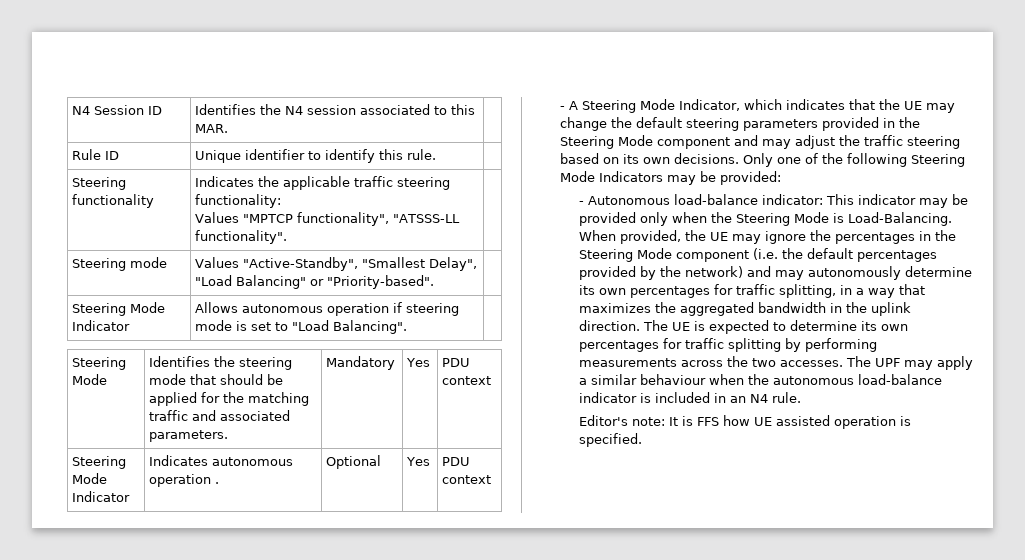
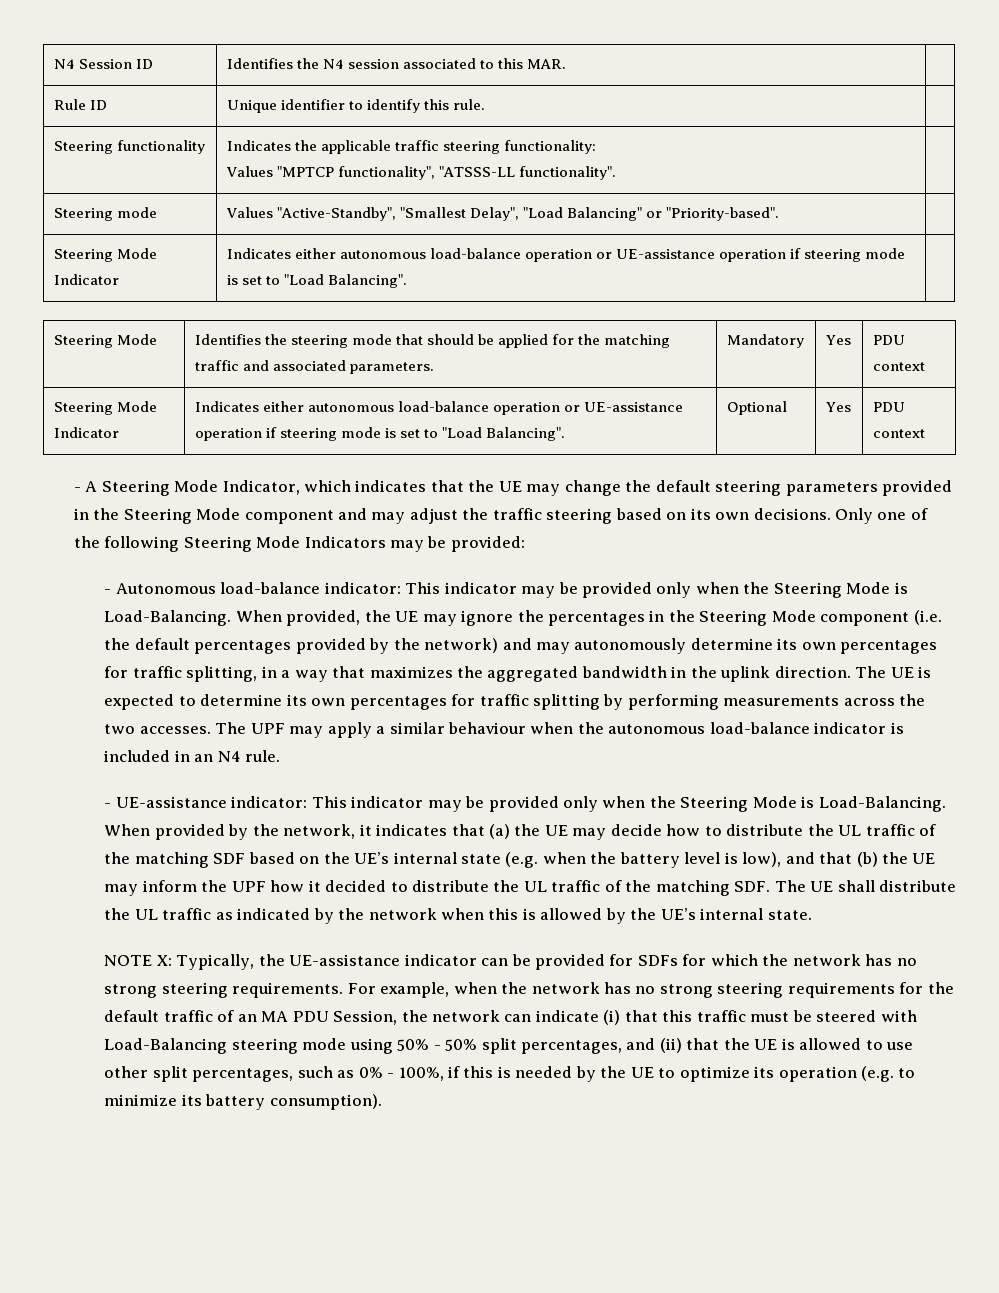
[195,302,324,313] Allows autonomous -> [226,248,715,262] Indicates either autonomous load-balance operation or UE-assistance
[212,457,294,466] [149,474,220,487] autonomous operation . -> [262,401,683,415] [194,427,565,441] either autonomous load-balance operation or UE-assistance operation if steering mode is set to "Load Balancing".
[579,415,912,429] [579,433,643,447] Editor's note: It is FFS how UE assisted operation is specified. -> [104,796,946,812] [104,824,937,840] [104,852,936,868] [104,880,956,896] [104,908,812,924] [104,954,917,970] [104,982,954,998] [104,1010,917,1025] [104,1038,914,1054] [104,1066,916,1082] [104,1094,382,1110] - UE-assistance indicator: This indicator may be provided only when the Steering Mode is Load-Balancing. When provided by the network, it indicates that (a) the UE may decide how to distribute the UL traffic of the matching SDF based on the UE’s internal state (e.g. when the battery level is low), and that (b) the UE may inform the UPF how it decided to distribute the UL traffic of the matching SDF. The UE shall distribute the UL traffic as indicated by the network when this is allowed by the UE’s internal state. // NOTE X: Typically, the UE-assistance indicator can be provided for SDFs for which the network has no strong steering requirements. For example, when the network has no strong steering requirements for the default traffic of an MA PDU Session, the network can indicate (i) that this traffic must be steered with Load-Balancing steering mode using 50% - 50% split percentages, and (ii) that the UE is allowed to use other split percentages, such as 0% - 100%, if this is needed by the UE to optimize its operation (e.g. to minimize its battery consumption).

